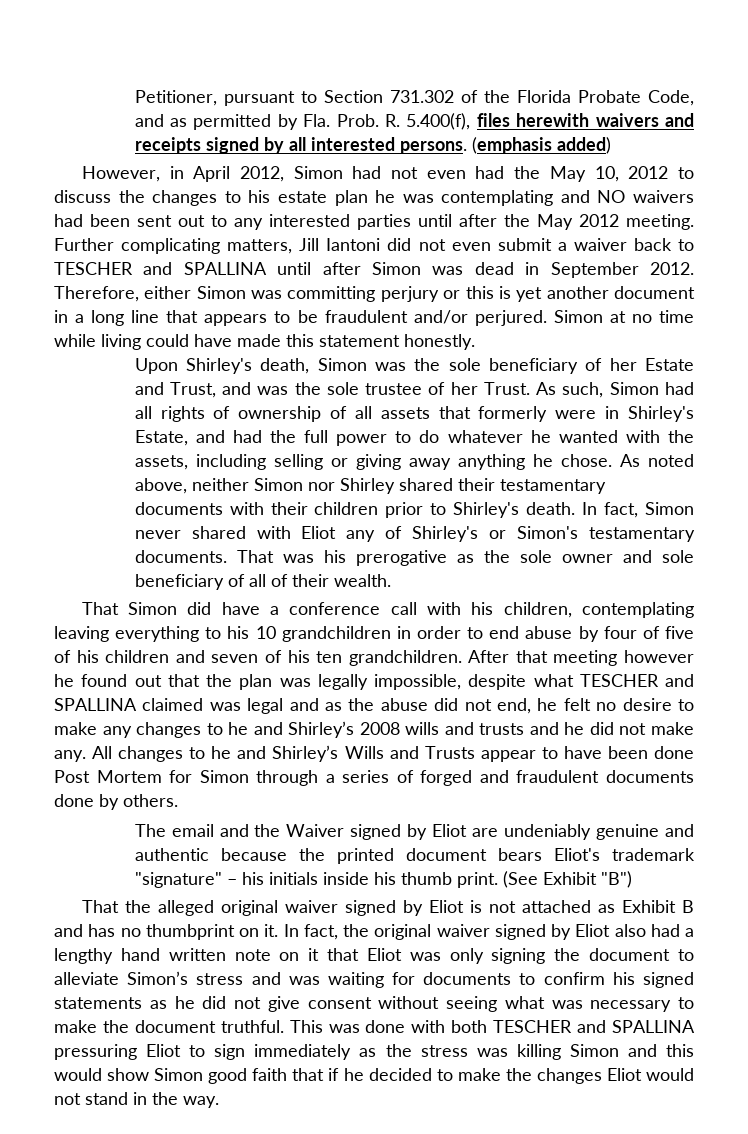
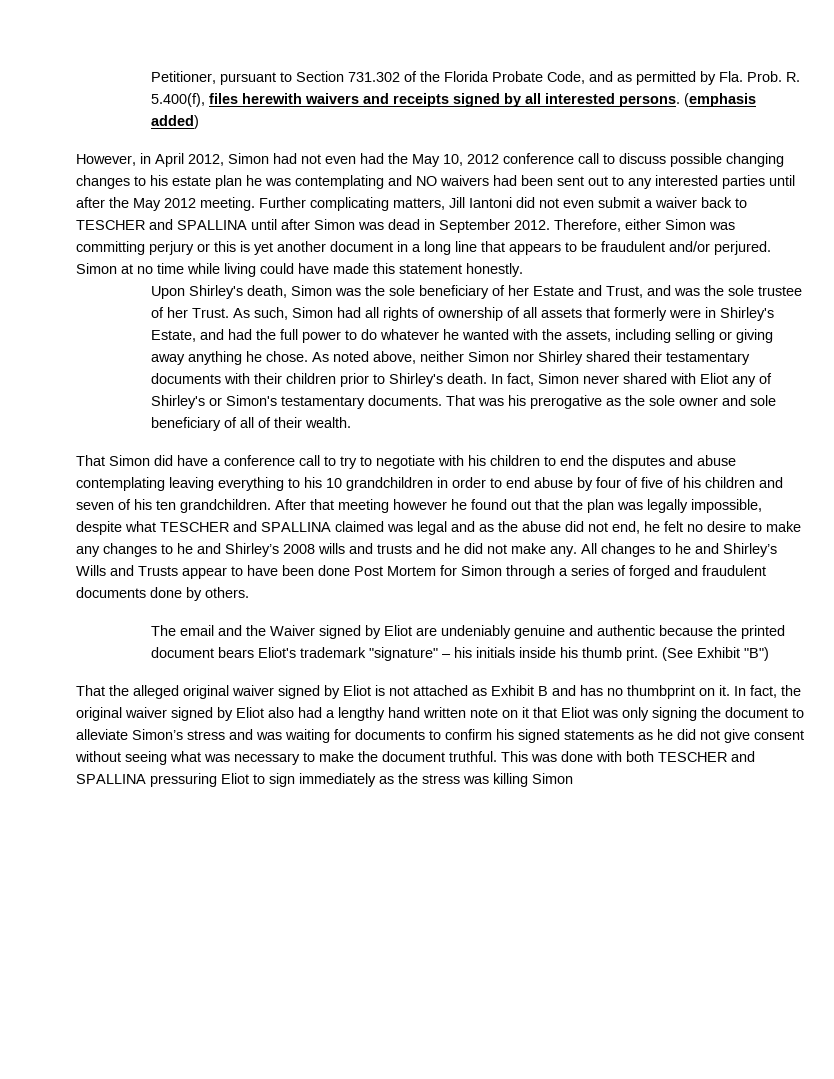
[678,167,695,179] [54,190,145,203] to discuss the -> [503,153,784,167] conference call to discuss possible changing
[427,602,572,618] with his children, -> [324,455,736,469] to try to negotiate with his children to end the disputes and abuse
[627,1044,694,1057] [54,1068,694,1084] [54,1092,219,1108] and this would show Simon good faith that if he decided to make the changes Eliot would not stand in the way. -> (573, 778) none

